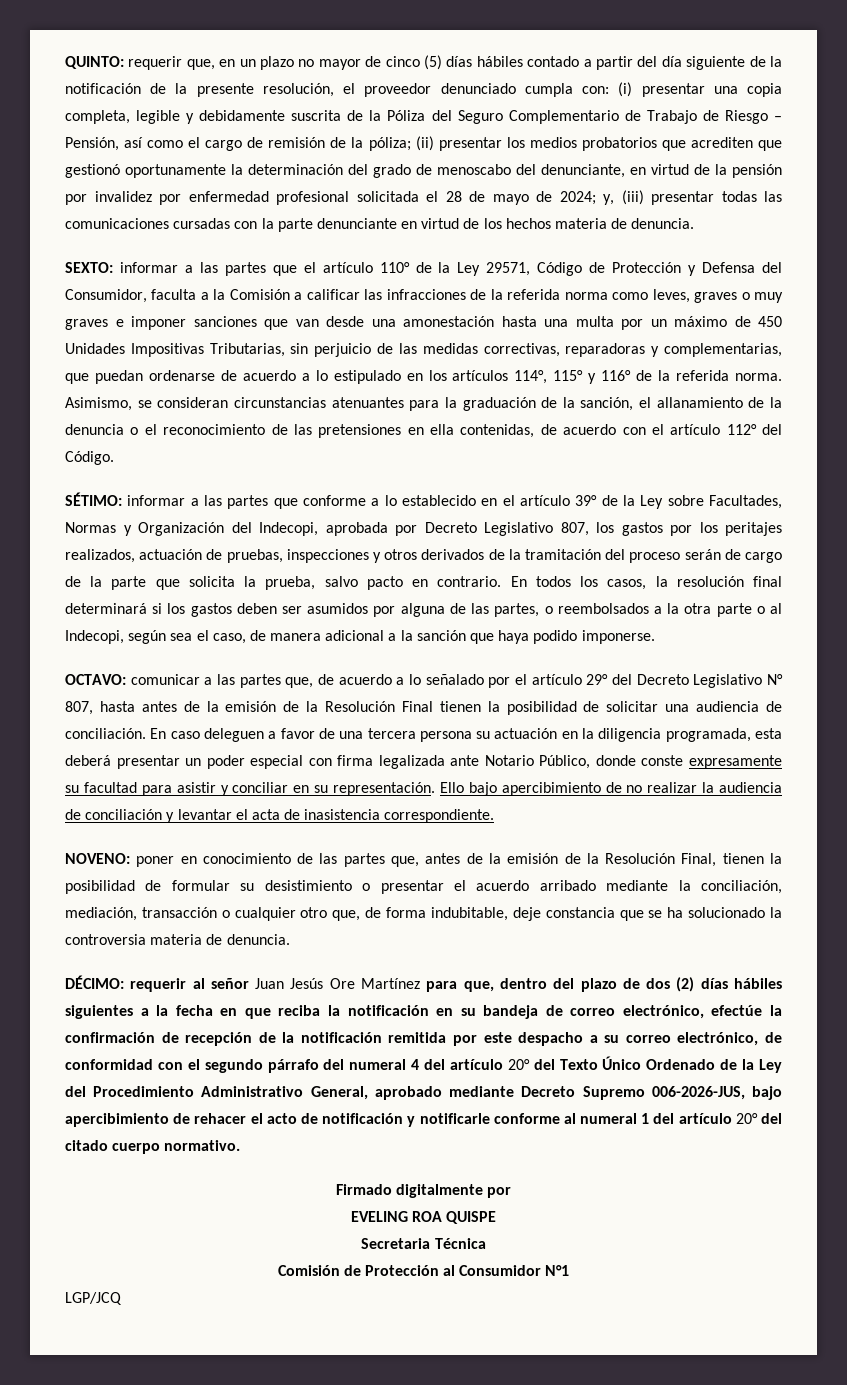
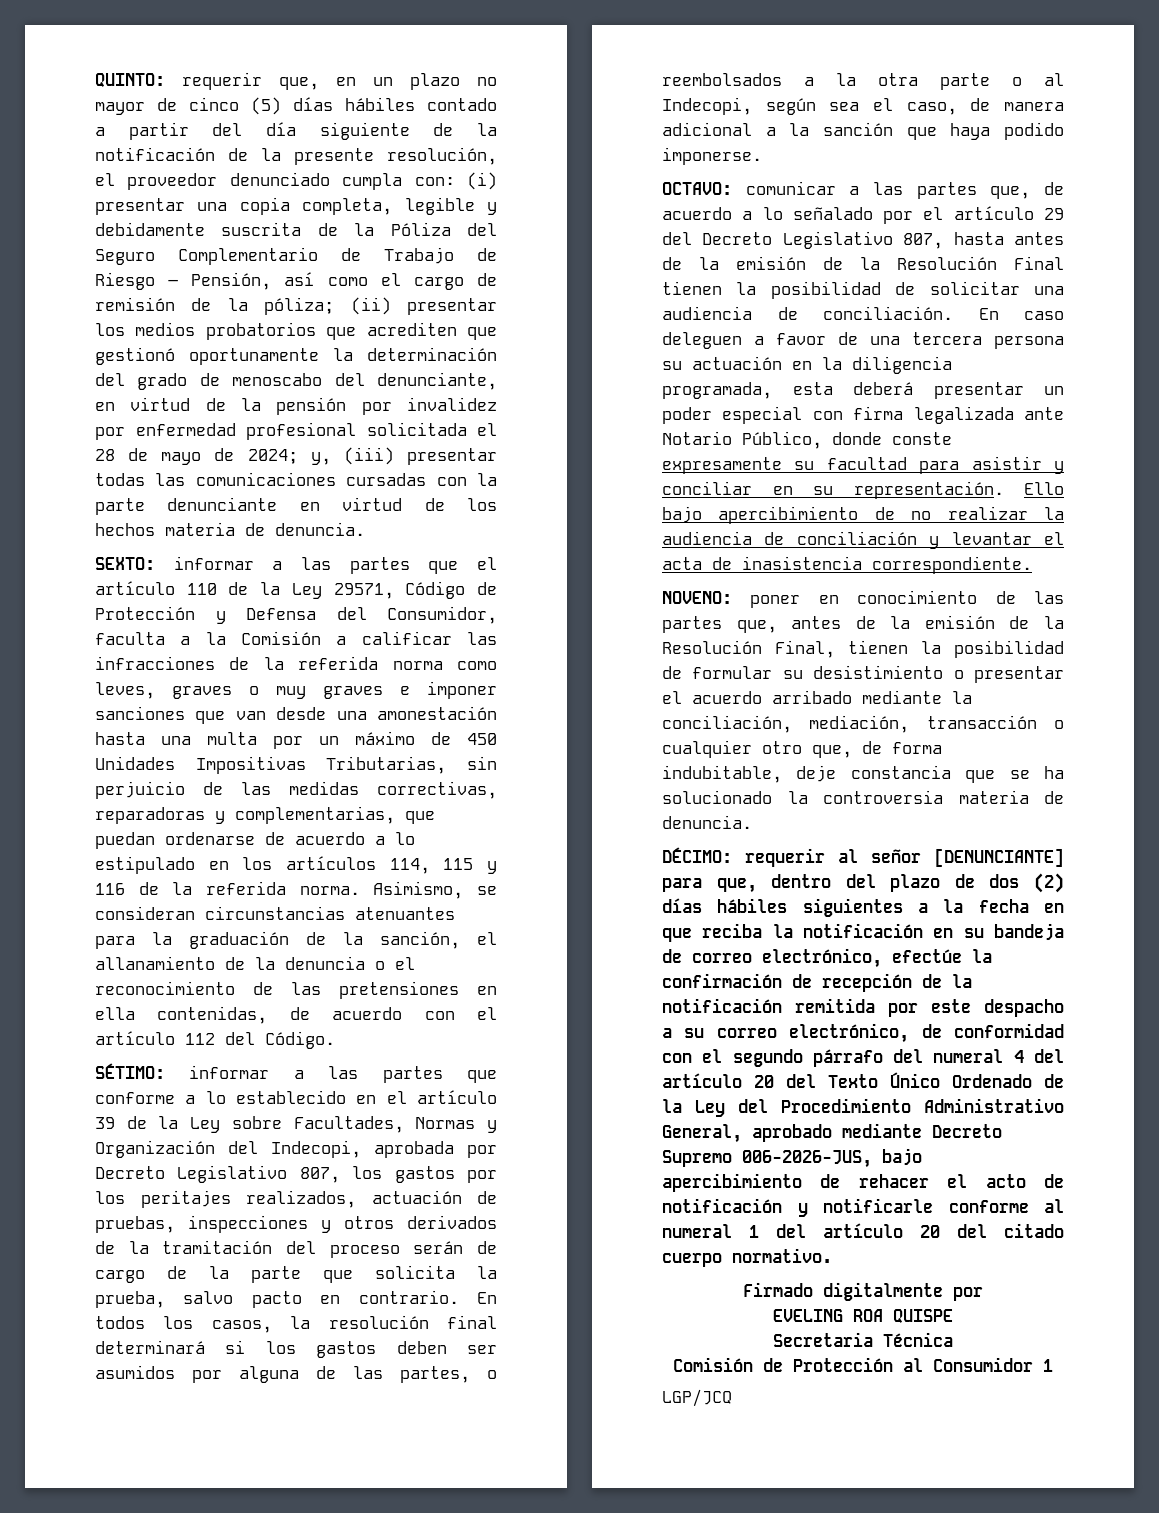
[379,262,410,273] 110° -> [186,583,217,595] 110
[514,370,632,384] 114°, 115° y 116° -> [389,858,498,874] [95,883,125,895] 114, 115 y 116
[726,424,757,435] 112° -> [185,1033,215,1045] 112
[575,495,598,506] 39° -> [95,1117,115,1129] 39
[586,674,609,685] 29° -> [1044,208,1064,220] 29
[766,674,783,685] N° -> (893, 240) none
[255,978,421,989] Juan Jesús Ore Martínez -> [934,848,1064,867] [DENUNCIANTE]
[507,1059,530,1070] 20° -> [754,1075,774,1088] 20
[735,1113,758,1124] 20° -> [920,1225,940,1238] 20
[545,1265,570,1276] N°1 -> [1043,1359,1053,1372] 1

